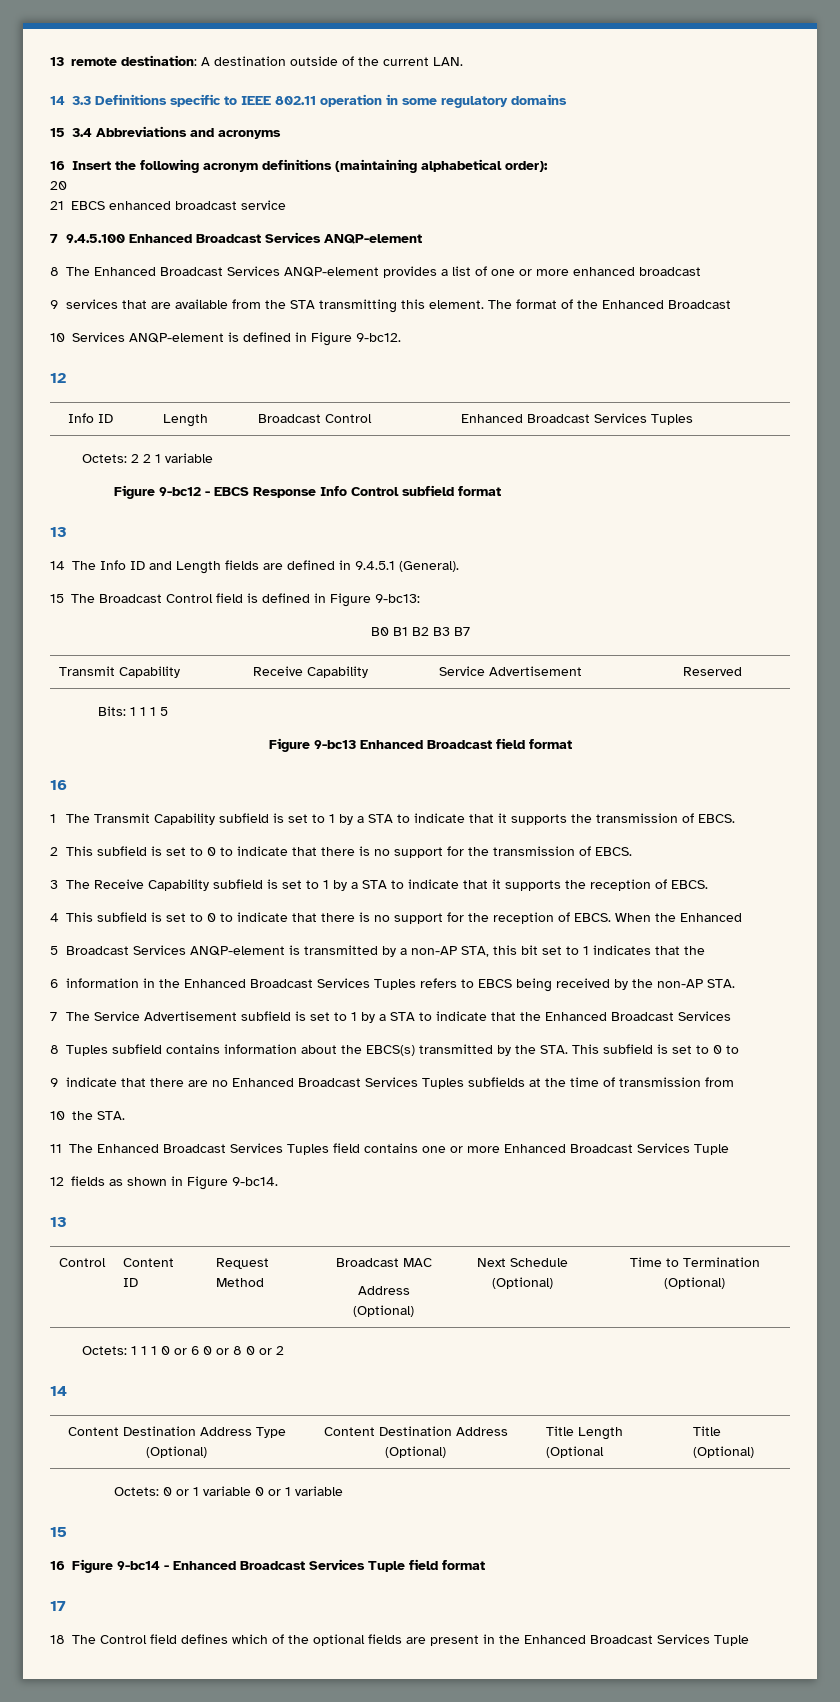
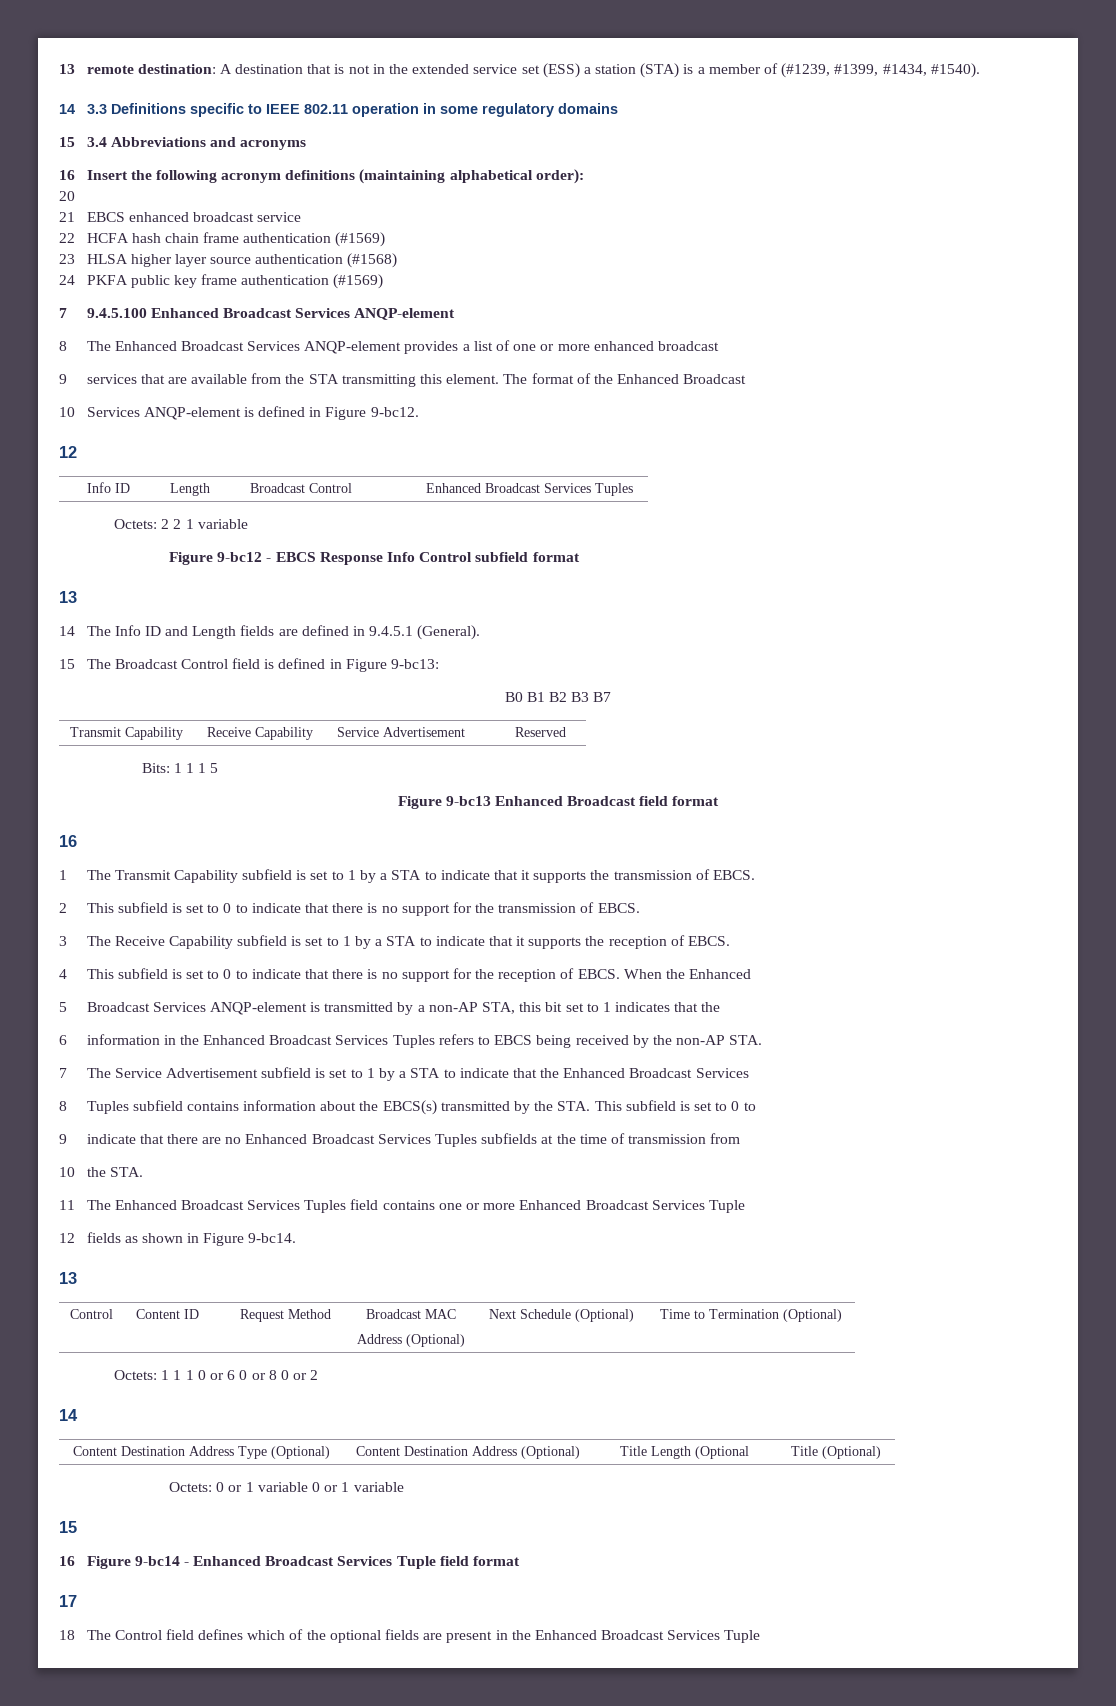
[290,56,463,66] outside of the current LAN. -> [307,63,980,78] that is not in the extended service set (ESS) a station (STA) is a member of (#1239, #1399, #1434, #1540).
(286, 205) none -> [59,232,386,247] [59,253,398,268] [59,274,384,289] // 22 HCFA hash chain frame authentication (#1569) // 23 HLSA higher layer source authentication (#1568) // 24 PKFA public key frame authentication (#1569)

